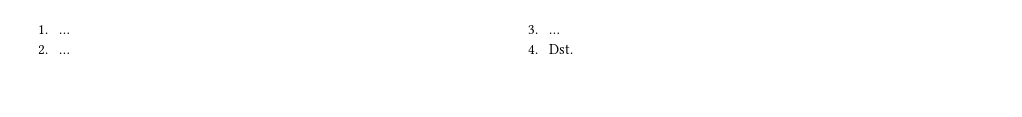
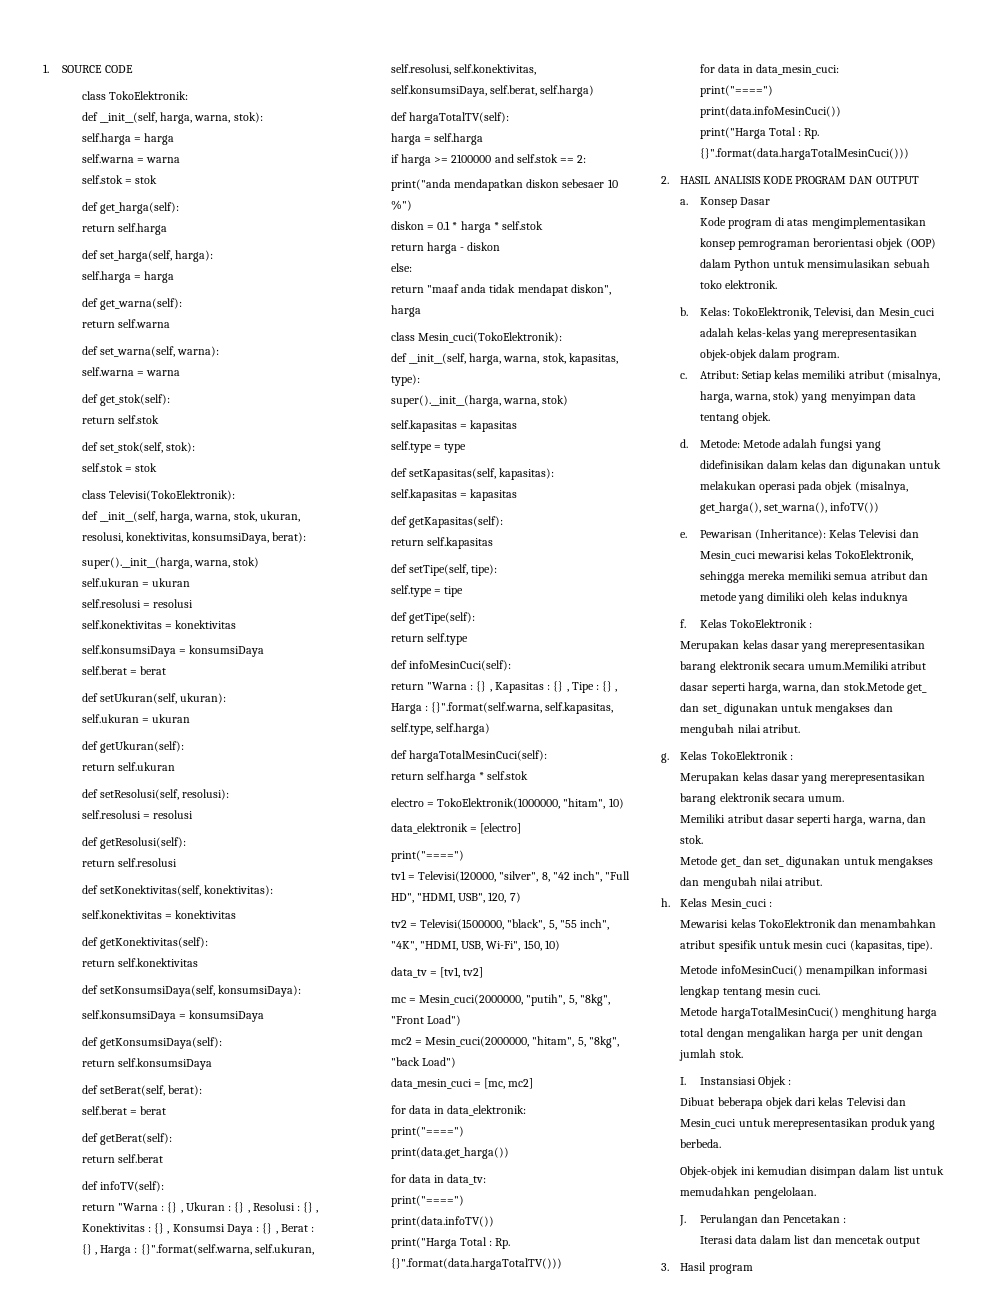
[38,25,70,34] [38,45,70,55] [528,25,560,34] [528,44,573,54] 1. … // 2. … // 3. … // 4. Dst. -> [43,64,133,73] [81,91,188,100] [81,112,263,124] [81,133,175,145] [81,154,181,163] [81,175,158,184] [81,202,179,214] [81,223,167,235] [81,250,214,262] [81,271,175,283] [81,298,182,310] [81,319,170,328] [81,346,220,357] [81,367,181,376] [81,394,170,406] [81,415,159,424] [81,442,196,453] [81,463,158,472] [81,490,235,501] [81,511,300,523] [81,532,307,544] [81,557,260,569] [81,578,191,587] [81,599,194,608] [81,620,237,629] [81,645,265,657] [81,666,167,675] [81,693,227,704] [81,714,191,723] [81,741,184,753] [81,762,175,771] [81,789,230,800] [81,810,194,819] [81,837,186,849] [81,858,177,867] [81,885,274,896] [81,910,237,919] [81,937,208,949] [81,958,198,967] [81,985,302,997] [81,1010,265,1022] [81,1037,222,1049] [81,1058,212,1070] [81,1085,203,1096] [81,1106,167,1115] [81,1133,172,1145] [81,1154,163,1163] [81,1181,164,1192] [81,1202,319,1213] [81,1223,315,1235] [81,1244,314,1256] [390,64,536,75] [390,85,595,97] [390,112,509,124] [390,133,484,145] [390,154,587,166] [390,179,618,191] [390,200,412,211] [390,221,544,233] [390,242,501,254] [390,263,412,272] [390,284,611,296] [390,305,421,317] [390,332,562,343] [390,353,618,365] [390,374,420,386] [390,395,569,407] [390,420,518,432] [390,441,467,453] [390,468,555,480] [390,489,518,501] [390,516,503,528] [390,537,493,549] [390,564,498,576] [390,585,464,597] [390,612,475,624] [390,633,468,645] [390,660,511,671] [390,681,618,693] [390,702,614,714] [390,723,490,735] [390,750,547,762] [390,771,529,783] [390,798,624,809] [390,823,522,834] [390,850,464,862] [390,871,631,882] [390,892,521,903] [390,919,610,930] [390,940,560,951] [390,967,484,978] [390,994,610,1006] [390,1015,461,1026] [390,1036,619,1048] [390,1057,456,1068] [390,1078,534,1089] [390,1105,527,1116] [390,1126,464,1138] [390,1147,509,1159] [390,1174,487,1185] [390,1195,464,1207] [390,1216,494,1228] [390,1237,511,1249] [390,1258,562,1270] [699,64,840,75] [699,85,773,97] [699,106,841,118] [699,127,820,139] [699,148,909,160] [661,176,919,184] [680,197,770,208] [699,217,926,229] [699,238,936,250] [699,259,930,271] [699,280,777,289] [680,307,935,318] [699,328,918,340] [699,349,840,361] [680,370,940,382] [699,391,916,403] [699,412,770,424] [680,439,881,451] [699,460,941,472] [699,481,908,493] [699,502,880,514] [680,529,919,540] [699,550,914,561] [699,571,928,583] [699,592,908,604] [680,619,813,628] [680,640,926,652] [680,661,927,673] [680,682,927,694] [680,703,893,715] [680,724,800,736] [661,751,793,763] [680,772,926,784] [680,793,845,805] [680,814,926,826] [680,835,704,844] [680,856,933,868] [680,877,823,889] [661,898,772,909] [680,919,937,928] [680,940,932,952] [680,965,929,977] [680,986,821,998] [680,1007,938,1019] [680,1028,923,1040] [679,1049,743,1061] [680,1076,792,1088] [680,1097,906,1109] [680,1118,936,1130] [680,1139,722,1148] [680,1166,944,1178] [680,1187,816,1199] [679,1214,847,1226] [699,1235,921,1247] [661,1262,753,1274] 1. SOURCE CODE // class TokoElektronik: // def __init__(self, harga, warna, stok): // self.harga = harga // self.warna = warna // self.stok = stok // def get_harga(self): // return self.harga // def set_harga(self, harga): // self.harga = harga // def get_warna(self): // return self.warna // def set_warna(self, warna): // self.warna = warna // def get_stok(self): // return self.stok // def set_stok(self, stok): // self.stok = stok // class Televisi(TokoElektronik): // def __init__(self, harga, warna, stok, ukuran, resolusi, konektivitas, konsumsiDaya, berat): // super().__init__(harga, warna, stok) // self.ukuran = ukuran // self.resolusi = resolusi // self.konektivitas = konektivitas // self.konsumsiDaya = konsumsiDaya // self.berat = berat // def setUkuran(self, ukuran): // self.ukuran = ukuran // def getUkuran(self): // return self.ukuran // def setResolusi(self, resolusi): // self.resolusi = resolusi // def getResolusi(self): // return self.resolusi // def setKonektivitas(self, konektivitas): // self.konektivitas = konektivitas // def getKonektivitas(self): // return self.konektivitas // def setKonsumsiDaya(self, konsumsiDaya): // self.konsumsiDaya = konsumsiDaya // def getKonsumsiDaya(self): // return self.konsumsiDaya // def setBerat(self, berat): // self.berat = berat // def getBerat(self): // return self.berat // def infoTV(self): // return "Warna : {} , Ukuran : {} , Resolusi : {} , Konektivitas : {} , Konsumsi Daya : {} , Berat : {} , Harga : {}".format(self.warna, self.ukuran, self.resolusi, self.konektivitas, self.konsumsiDaya, self.berat, self.harga) // def hargaTotalTV(self): // harga = self.harga // if harga >= 2100000 and self.stok == 2: // print("anda mendapatkan diskon sebesaer 10 %") // diskon = 0.1 * harga * self.stok // return harga - diskon // else: // return "maaf anda tidak mendapat diskon", harga // class Mesin_cuci(TokoElektronik): // def __init__(self, harga, warna, stok, kapasitas, type): // super().__init__(harga, warna, stok) // self.kapasitas = kapasitas // self.type = type // def setKapasitas(self, kapasitas): // self.kapasitas = kapasitas // def getKapasitas(self): // return self.kapasitas // def setTipe(self, tipe): // self.type = tipe // def getTipe(self): // return self.type // def infoMesinCuci(self): // return "Warna : {} , Kapasitas : {} , Tipe : {} , Harga : {}".format(self.warna, self.kapasitas, self.type, self.harga) // def hargaTotalMesinCuci(self): // return self.harga * self.stok // electro = TokoElektronik(1000000, "hitam", 10) // data_elektronik = [electro] // print("====") // tv1 = Televisi(120000, "silver", 8, "42 inch", "Full HD", "HDMI, USB", 120, 7) // tv2 = Televisi(1500000, "black", 5, "55 inch", "4K", "HDMI, USB, Wi-Fi", 150, 10) // data_tv = [tv1, tv2] // mc = Mesin_cuci(2000000, "putih", 5, "8kg", "Front Load") // mc2 = Mesin_cuci(2000000, "hitam", 5, "8kg", "back Load") // data_mesin_cuci = [mc, mc2] // for data in data_elektronik: // print("====") // print(data.get_harga()) // for data in data_tv: // print("====") // print(data.infoTV()) // print("Harga Total : Rp. {}".format(data.hargaTotalTV())) // for data in data_mesin_cuci: // print("====") // print(data.infoMesinCuci()) // print("Harga Total : Rp. {}".format(data.hargaTotalMesinCuci())) // 2. HASIL ANALISIS KODE PROGRAM DAN OUTPUT // a. Konsep Dasar // Kode program di atas mengimplementasikan konsep pemrograman berorientasi objek (OOP) dalam Python untuk mensimulasikan sebuah toko elektronik. // b. Kelas: TokoElektronik, Televisi, dan Mesin_cuci adalah kelas-kelas yang merepresentasikan objek-objek dalam program. // c. Atribut: Setiap kelas memiliki atribut (misalnya, harga, warna, stok) yang menyimpan data tentang objek. // d. Metode: Metode adalah fungsi yang didefinisikan dalam kelas dan digunakan untuk melakukan operasi pada objek (misalnya, get_harga(), set_warna(), infoTV()) // e. Pewarisan (Inheritance): Kelas Televisi dan Mesin_cuci mewarisi kelas TokoElektronik, sehingga mereka memiliki semua atribut dan metode yang dimiliki oleh kelas induknya // f. Kelas TokoElektronik : // Merupakan kelas dasar yang merepresentasikan barang elektronik secara umum.Memiliki atribut dasar seperti harga, warna, dan stok.Metode get_ dan set_ digunakan untuk mengakses dan mengubah nilai atribut. // g. Kelas TokoElektronik : // Merupakan kelas dasar yang merepresentasikan barang elektronik secara umum. // Memiliki atribut dasar seperti harga, warna, dan stok. // Metode get_ dan set_ digunakan untuk mengakses dan mengubah nilai atribut. // h. Kelas Mesin_cuci : // Mewarisi kelas TokoElektronik dan menambahkan atribut spesifik untuk mesin cuci (kapasitas, tipe). // Metode infoMesinCuci() menampilkan informasi lengkap tentang mesin cuci. // Metode hargaTotalMesinCuci() menghitung harga total dengan mengalikan harga per unit dengan jumlah stok. // I. Instansiasi Objek : // Dibuat beberapa objek dari kelas Televisi dan Mesin_cuci untuk merepresentasikan produk yang berbeda. // Objek-objek ini kemudian disimpan dalam list untuk memudahkan pengelolaan. // J. Perulangan dan Pencetakan : // Iterasi data dalam list dan mencetak output // 3. Hasil program

